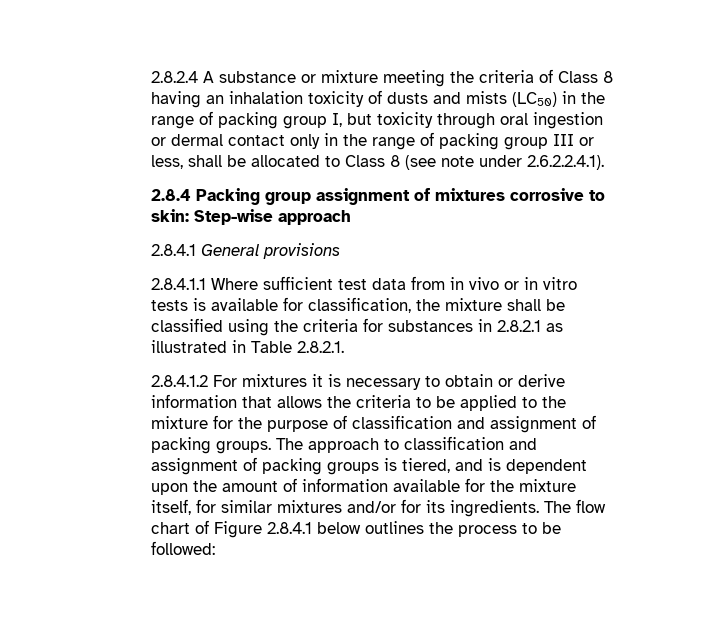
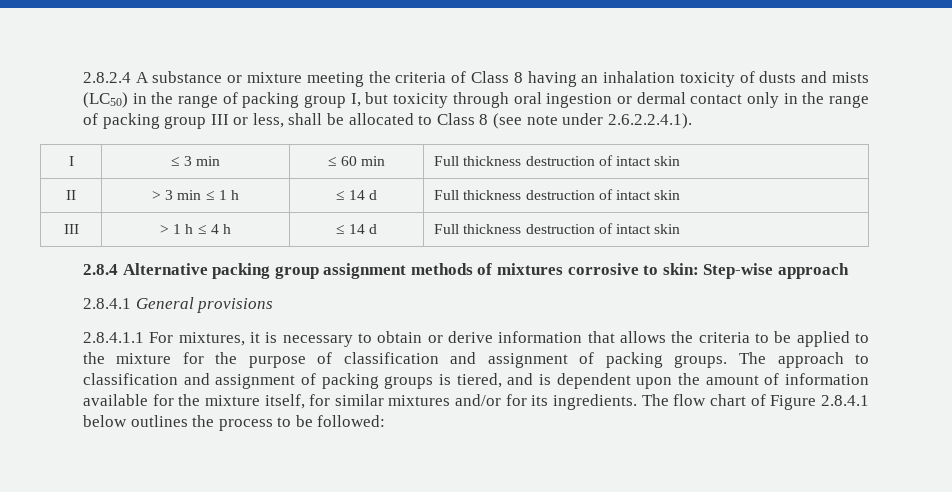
(605, 162) none -> [68,156,74,166] [170,156,221,166] [327,156,386,166] [434,155,681,166] [66,190,76,200] [152,190,239,200] [335,190,378,200] [434,189,681,200] [63,224,79,234] [160,224,231,234] [335,224,378,234] [434,223,681,234] // I | ≤ 3 min | ≤ 60 min | Full thickness destruction of intact skin // II | > 3 min ≤ 1 h | ≤ 14 d | Full thickness destruction of intact skin // III | > 1 h ≤ 4 h | ≤ 14 d | Full thickness destruction of intact skin
[196,188,261,205] Packing -> [122,263,271,279] Alternative packing
(411, 196) none -> [410,263,473,275] methods
[211,276,578,290] [151,297,566,313] [151,318,564,336] [151,340,345,353] [151,374,308,387] Where sufficient test data from in vivo or in vitro tests is available for classification, the mixture shall be classified using the criteria for substances in 2.8.2.1 as illustrated in Table 2.8.2.1. // 2.8.4.1.2 For mixtures -> [149,332,245,346] For mixtures,

